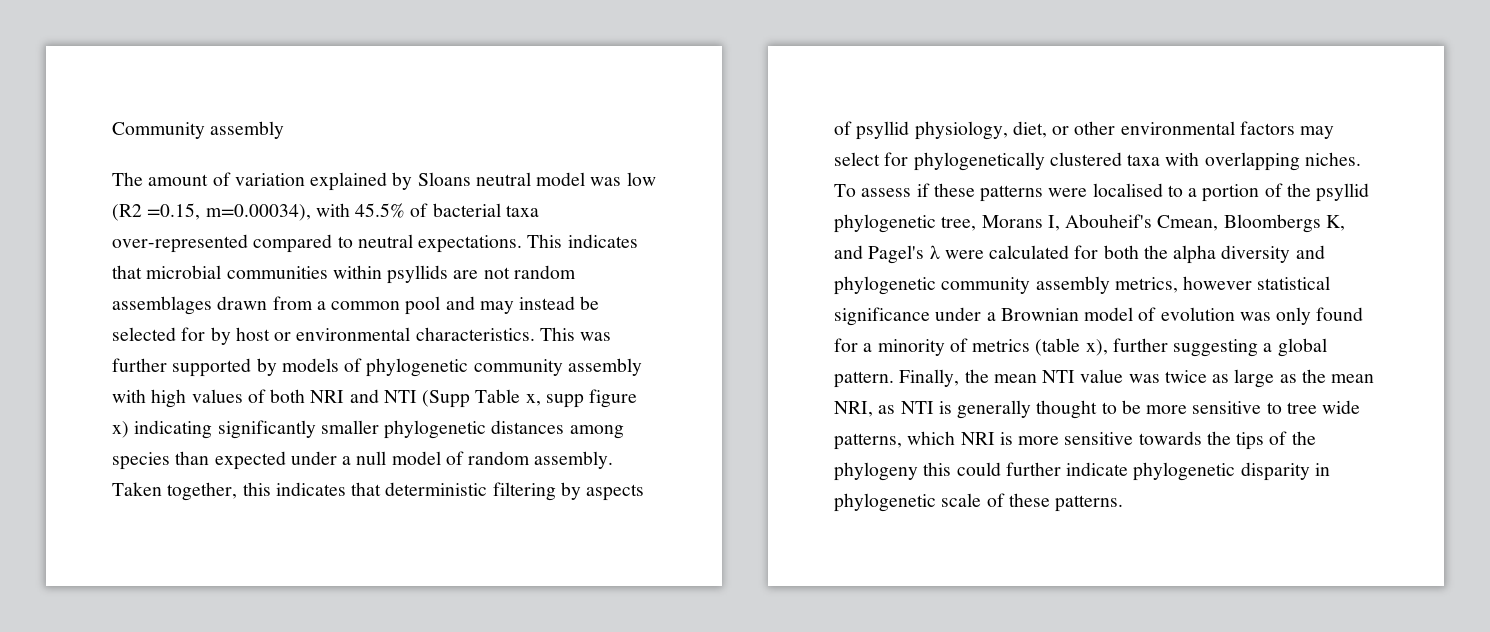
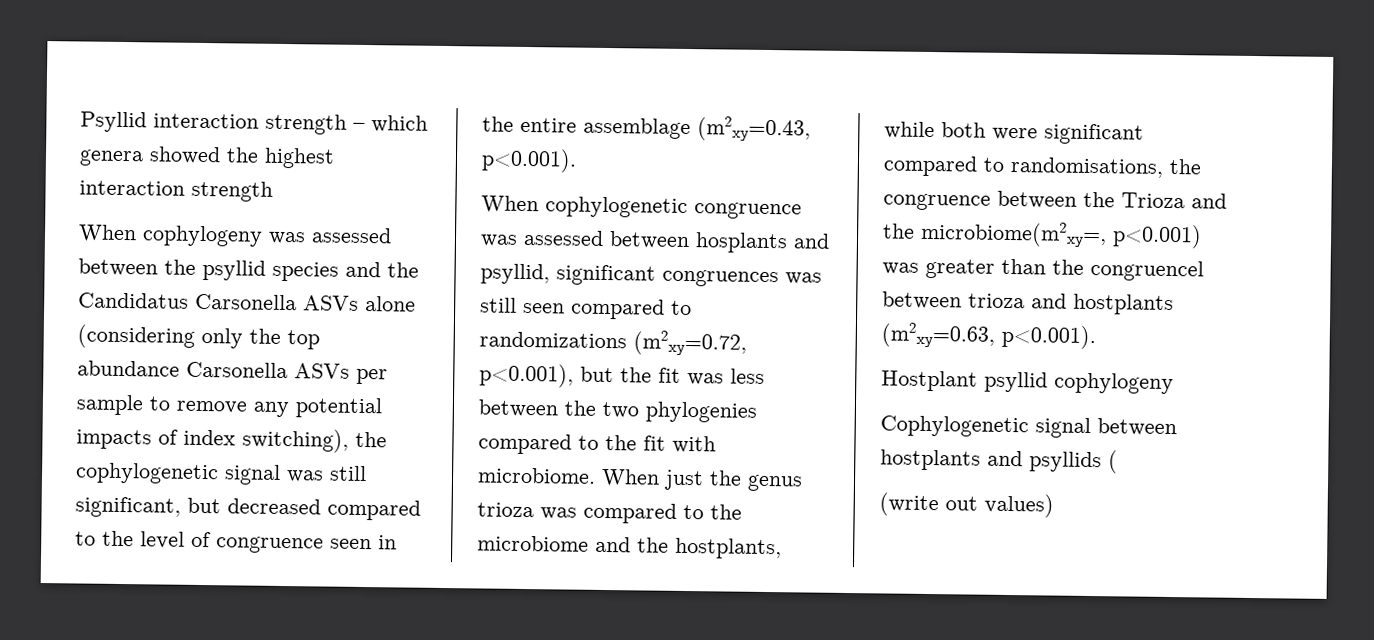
[112,121,285,139] [112,172,656,191] [112,203,539,221] [112,234,638,253] [112,265,576,284] [112,296,600,315] [112,327,612,345] [112,358,642,377] [112,389,638,408] [112,420,624,439] [112,451,614,470] [112,482,645,501] [834,121,1335,140] [834,152,1361,171] [834,183,1370,202] [834,214,1345,233] [834,245,1325,264] [834,276,1331,295] [834,307,1364,326] [834,338,1327,357] [834,369,1375,388] [834,400,1361,419] [834,431,1316,450] [834,462,1330,481] [834,493,1124,512] Community assembly // The amount of variation explained by Sloans neutral model was low (R2 =0.15, m=0.00034), with 45.5% of bacterial taxa over-represented compared to neutral expectations. This indicates that microbial communities within psyllids are not random assemblages drawn from a common pool and may instead be selected for by host or environmental characteristics. This was further supported by models of phylogenetic community assembly with high values of both NRI and NTI (Supp Table x, supp figure x) indicating significantly smaller phylogenetic distances among species than expected under a null model of random assembly. Taken together, this indicates that deterministic filtering by aspects of psyllid physiology, diet, or other environmental factors may select for phylogenetically clustered taxa with overlapping niches. To assess if these patterns were localised to a portion of the psyllid phylogenetic tree, Morans I, Abouheif's Cmean, Bloombergs K, and Pagel's λ were calculated for both the alpha diversity and phylogenetic community assembly metrics, however statistical significance under a Brownian model of evolution was only found for a minority of metrics (table x), further suggesting a global pattern. Finally, the mean NTI value was twice as large as the mean NRI, as NTI is generally thought to be more sensitive to tree wide patterns, which NRI is more sensitive towards the tips of the phylogeny this could further indicate phylogenetic disparity in phylogenetic scale of these patterns. -> [80,111,428,135] [79,146,335,169] [79,180,273,202] [78,224,392,247] [78,258,419,282] [78,292,416,312] [77,324,320,350] [77,360,388,385] [76,394,383,419] [76,428,387,453] [75,462,367,485] [75,496,421,521] [75,530,397,554] [482,116,811,142] [481,148,577,173] [481,195,802,220] [480,229,830,254] [480,263,822,288] [480,297,692,320] [479,330,747,356] [479,363,765,388] [478,399,757,423] [478,433,716,455] [477,467,803,492] [477,502,742,524] [477,535,782,560] [884,121,1144,145] [883,155,1202,178] [883,190,1227,211] [883,220,1202,249] [882,258,1204,282] [882,291,1174,316] [881,322,1096,350] [881,370,1174,395] [880,415,1177,439] [880,449,1118,474] [879,492,1054,518] Psyllid interaction strength – which genera showed the highest interaction strength // When cophylogeny was assessed between the psyllid species and the Candidatus Carsonella ASVs alone (considering only the top abundance Carsonella ASVs per sample to remove any potential impacts of index switching), the cophylogenetic signal was still significant, but decreased compared to the level of congruence seen in the entire assemblage (m2xy=0.43, p<0.001). // When cophylogenetic congruence was assessed between hosplants and psyllid, significant congruences was still seen compared to randomizations (m2xy=0.72, p<0.001), but the fit was less between the two phylogenies compared to the fit with microbiome. When just the genus trioza was compared to the microbiome and the hostplants, while both were significant compared to randomisations, the congruence between the Trioza and the microbiome(m2xy=, p<0.001) was greater than the congruencel between trioza and hostplants (m2xy=0.63, p<0.001). // Hostplant psyllid cophylogeny // Cophylogenetic signal between hostplants and psyllids ( // (write out values)

